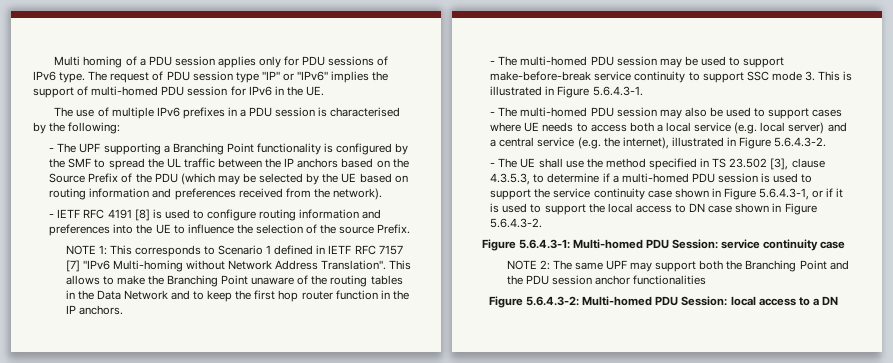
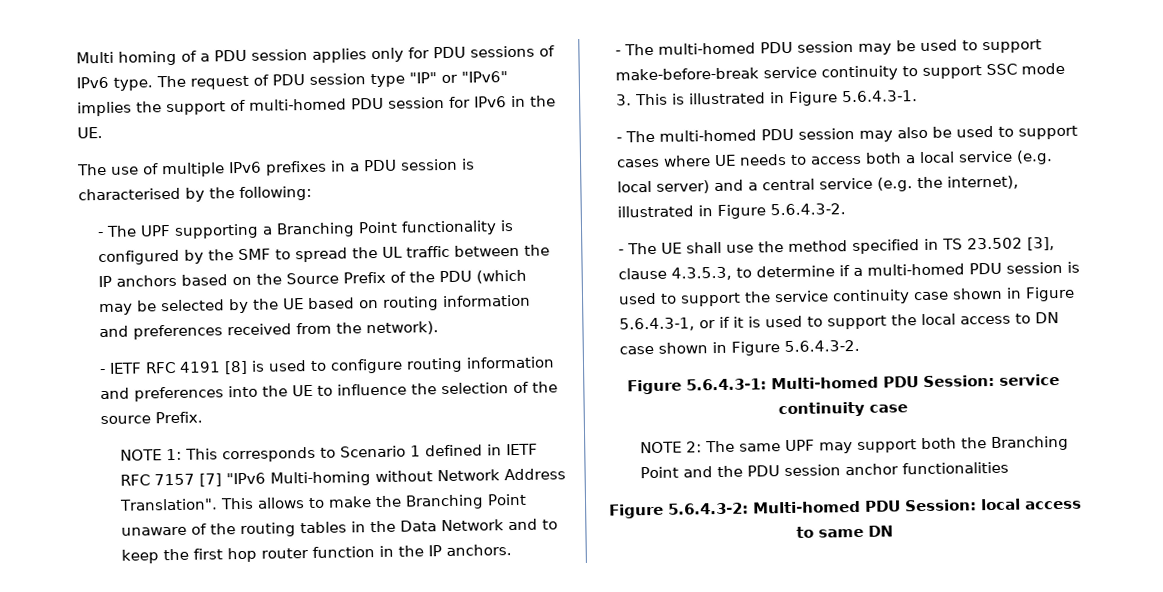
[812,298,819,306] a -> [818,528,864,538] same

